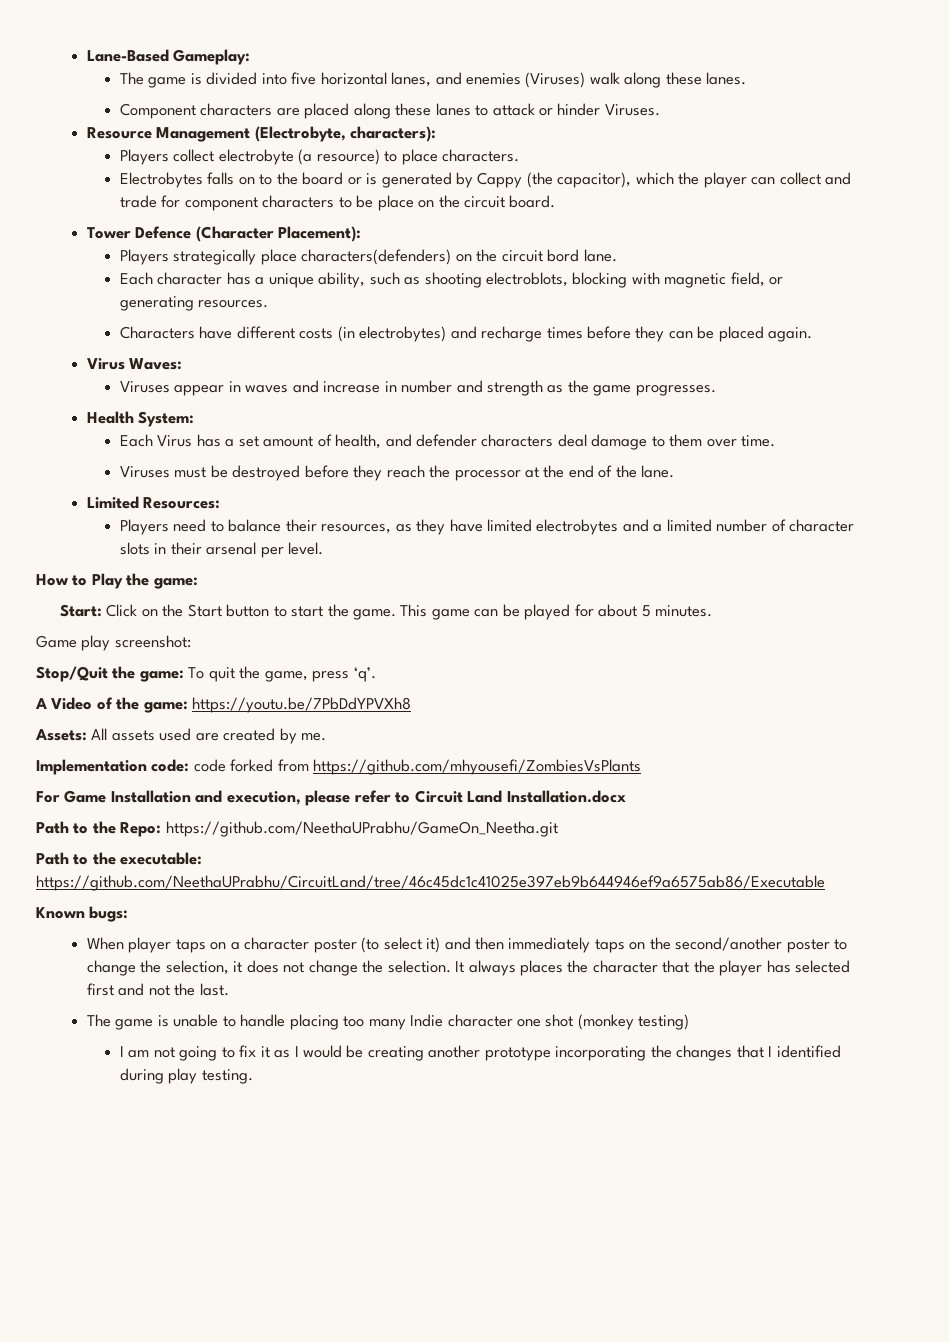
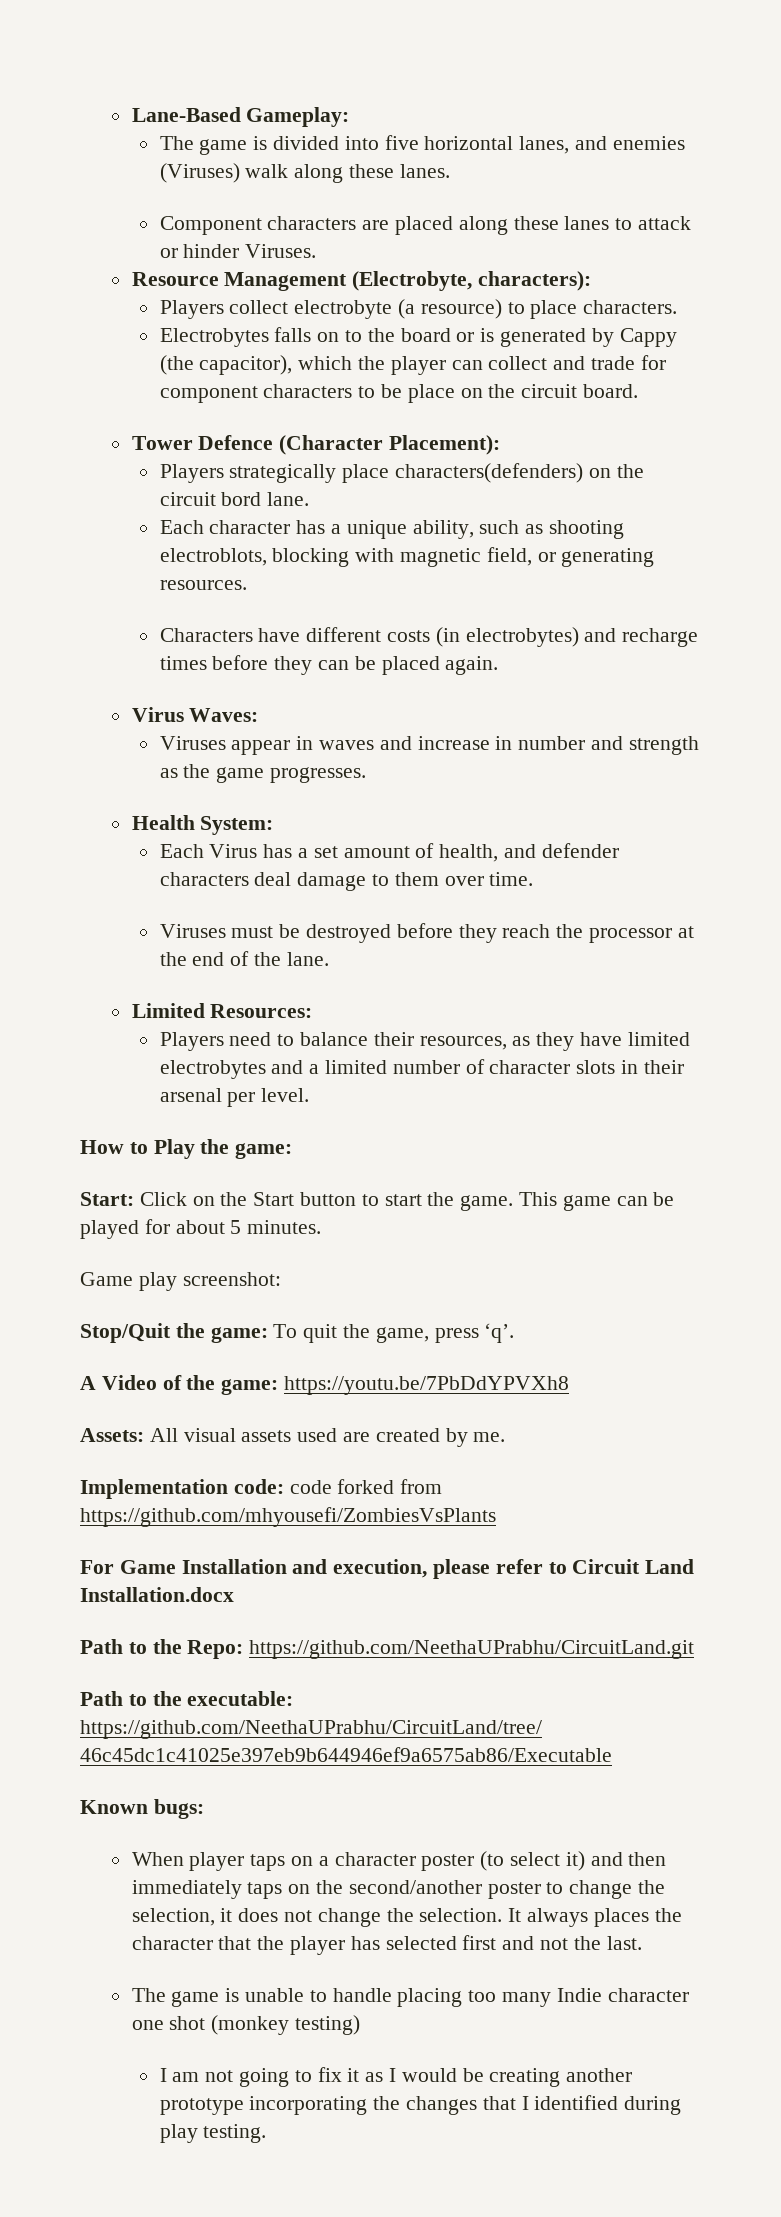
(108, 734) none -> [183,1428,236,1442] visual
[165,821,558,837] https://github.com/NeethaUPrabhu/GameOn_Neetha.git -> [249,1640,695,1659] https://github.com/NeethaUPrabhu/CircuitLand.git

